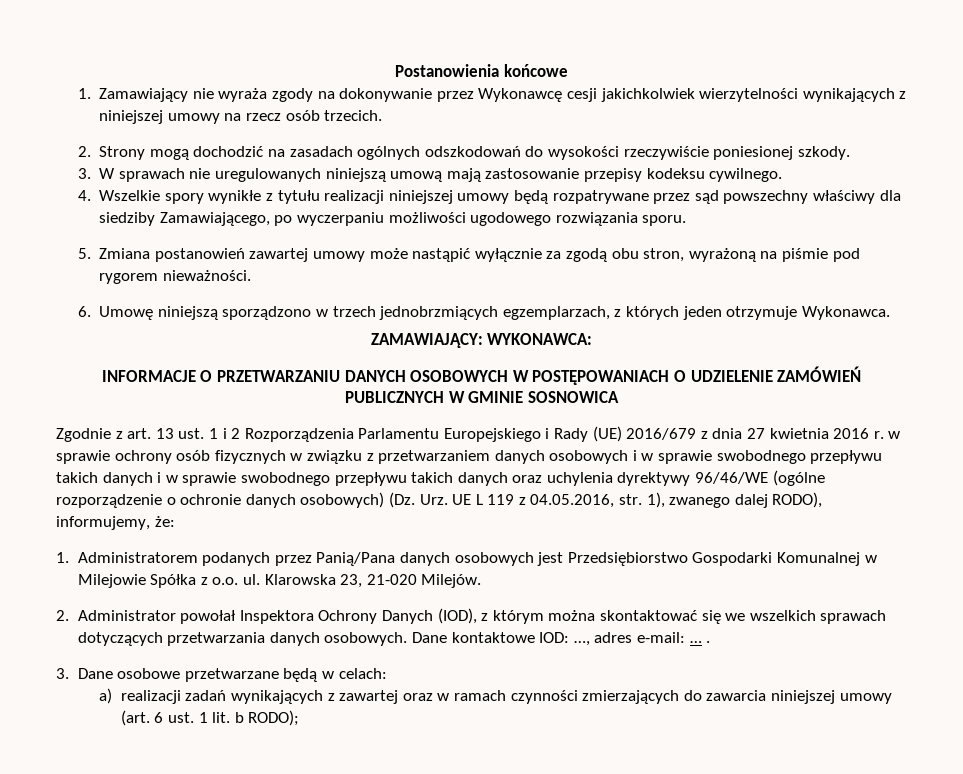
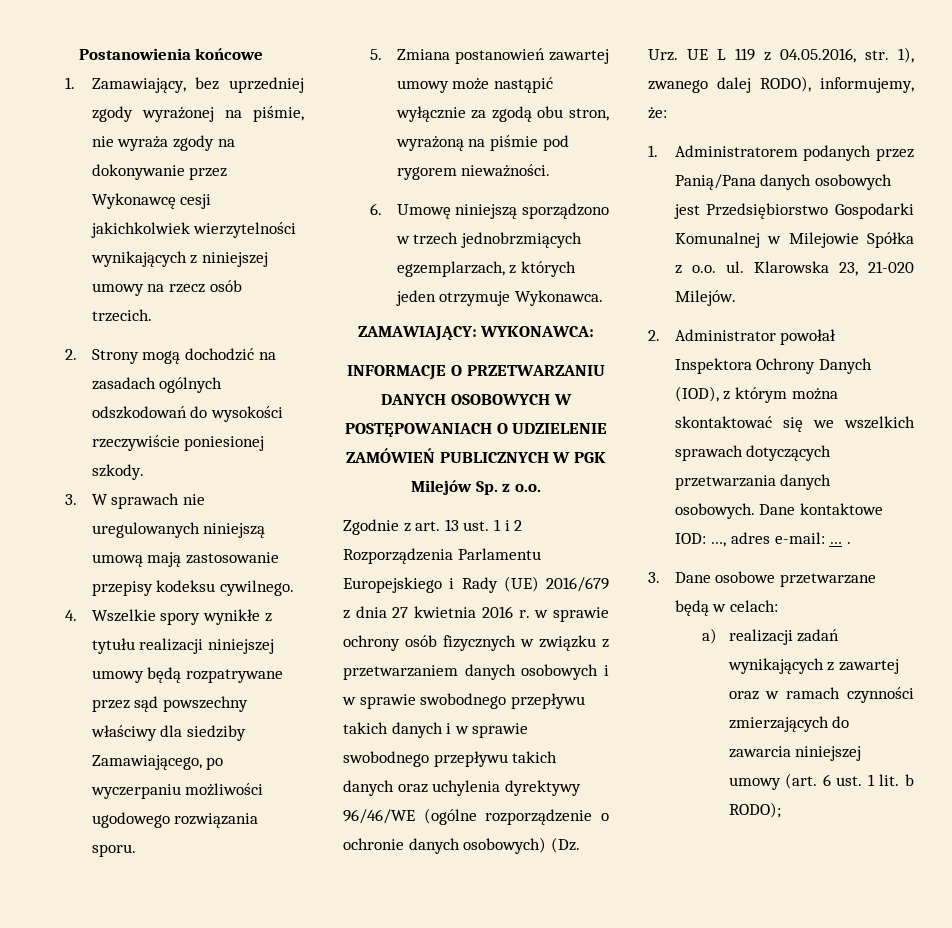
[99,88,189,102] Zamawiający -> [91,77,304,93] [91,106,304,122] Zamawiający, bez uprzedniej zgody wyrażonej na piśmie,
[468,391,619,403] GMINIE SOSNOWICA -> [573,452,606,463] [411,480,541,495] PGK Milejów Sp. z o.o.

